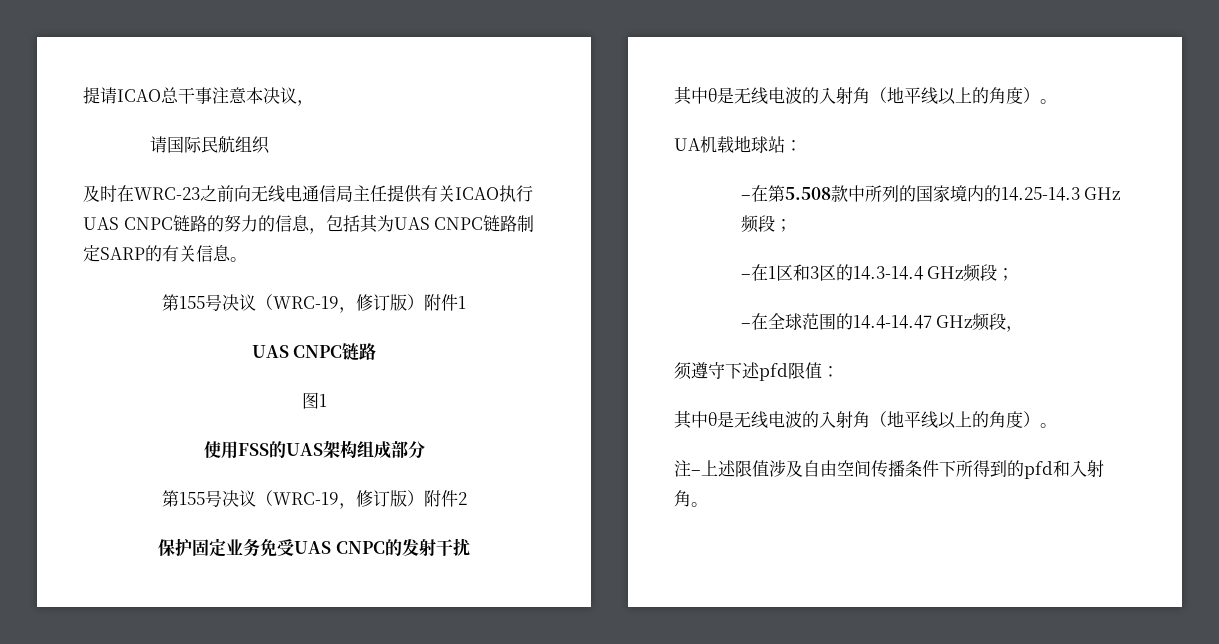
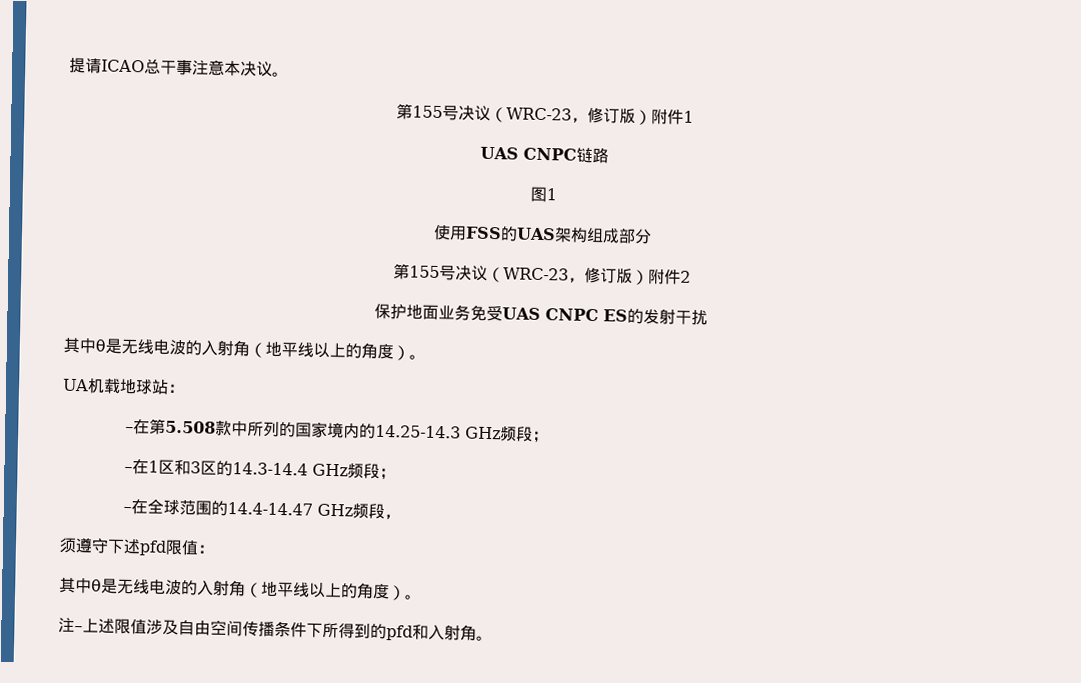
[297,100,314,106] [149,136,270,154] [83,185,533,203] [83,214,535,234] [83,245,231,262] ， // 请国际民航组织 // 及时在WRC-23之前向无线电通信局主任提供有关ICAO执行UAS CNPC链路的努力的信息，包括其为UAS CNPC链路制定SARP的有关信息 -> (273, 69) none
[273,296,339,309] WRC-19 -> [506,107,572,121] WRC-23
[272,492,339,505] WRC-19 -> [503,267,569,281] WRC-23
[192,538,227,557] 固定 -> [406,304,439,321] 地面
(385, 547) none -> [603,309,628,322] ES

